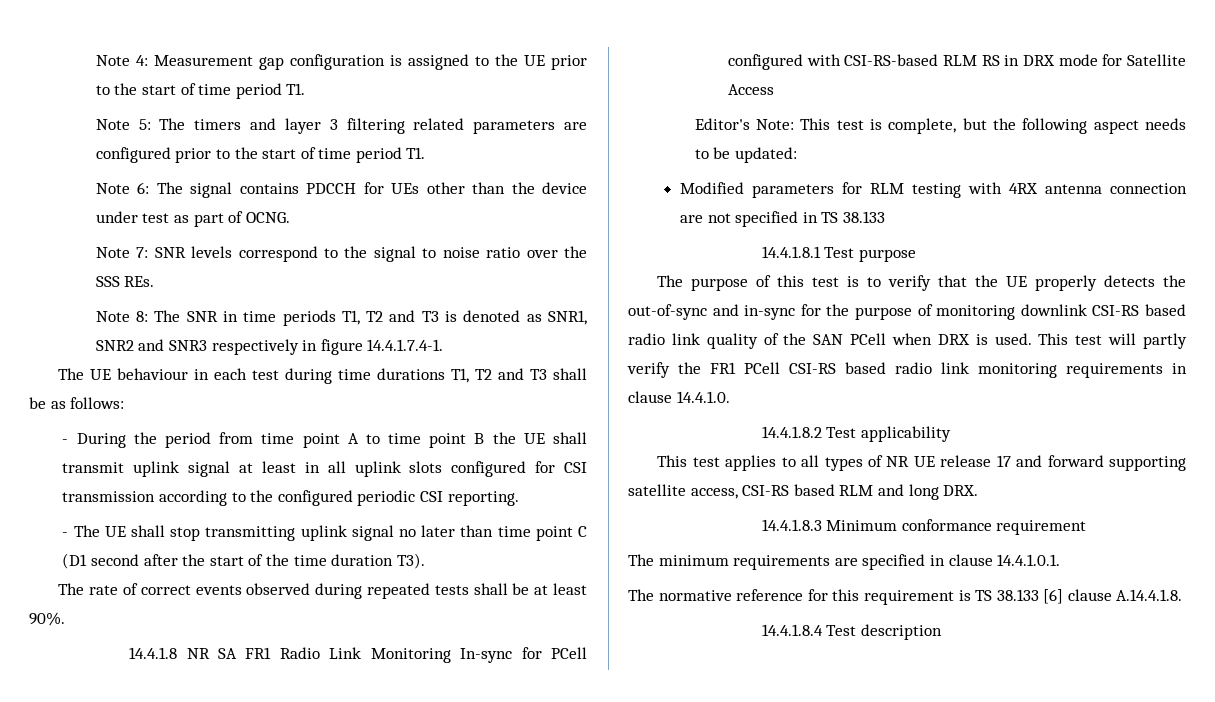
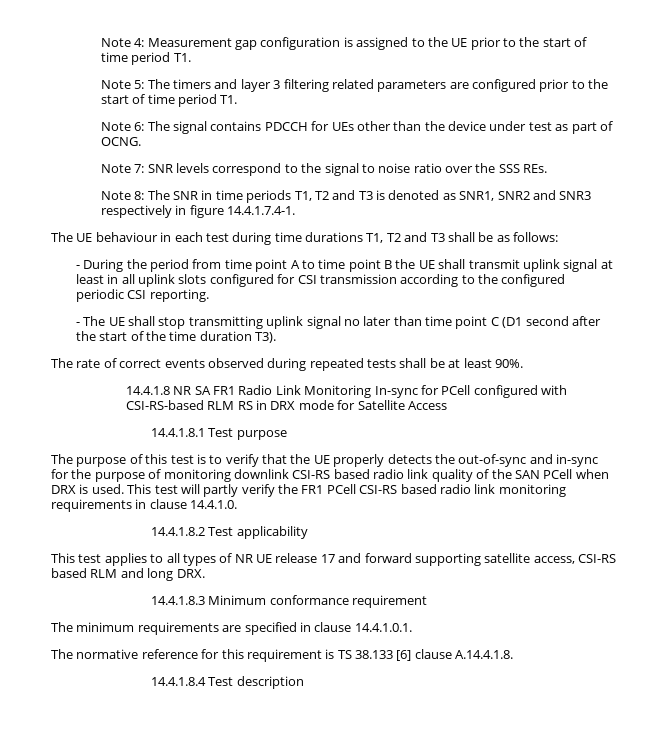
[694,118,1186,134] [694,147,797,163] [680,182,1187,198] [680,211,886,227] // Editor's Note: This test is complete, but the following aspect needs to be updated: // Modified parameters for RLM testing with 4RX antenna connection are not specified in TS 38.133 -> (447, 405) none

